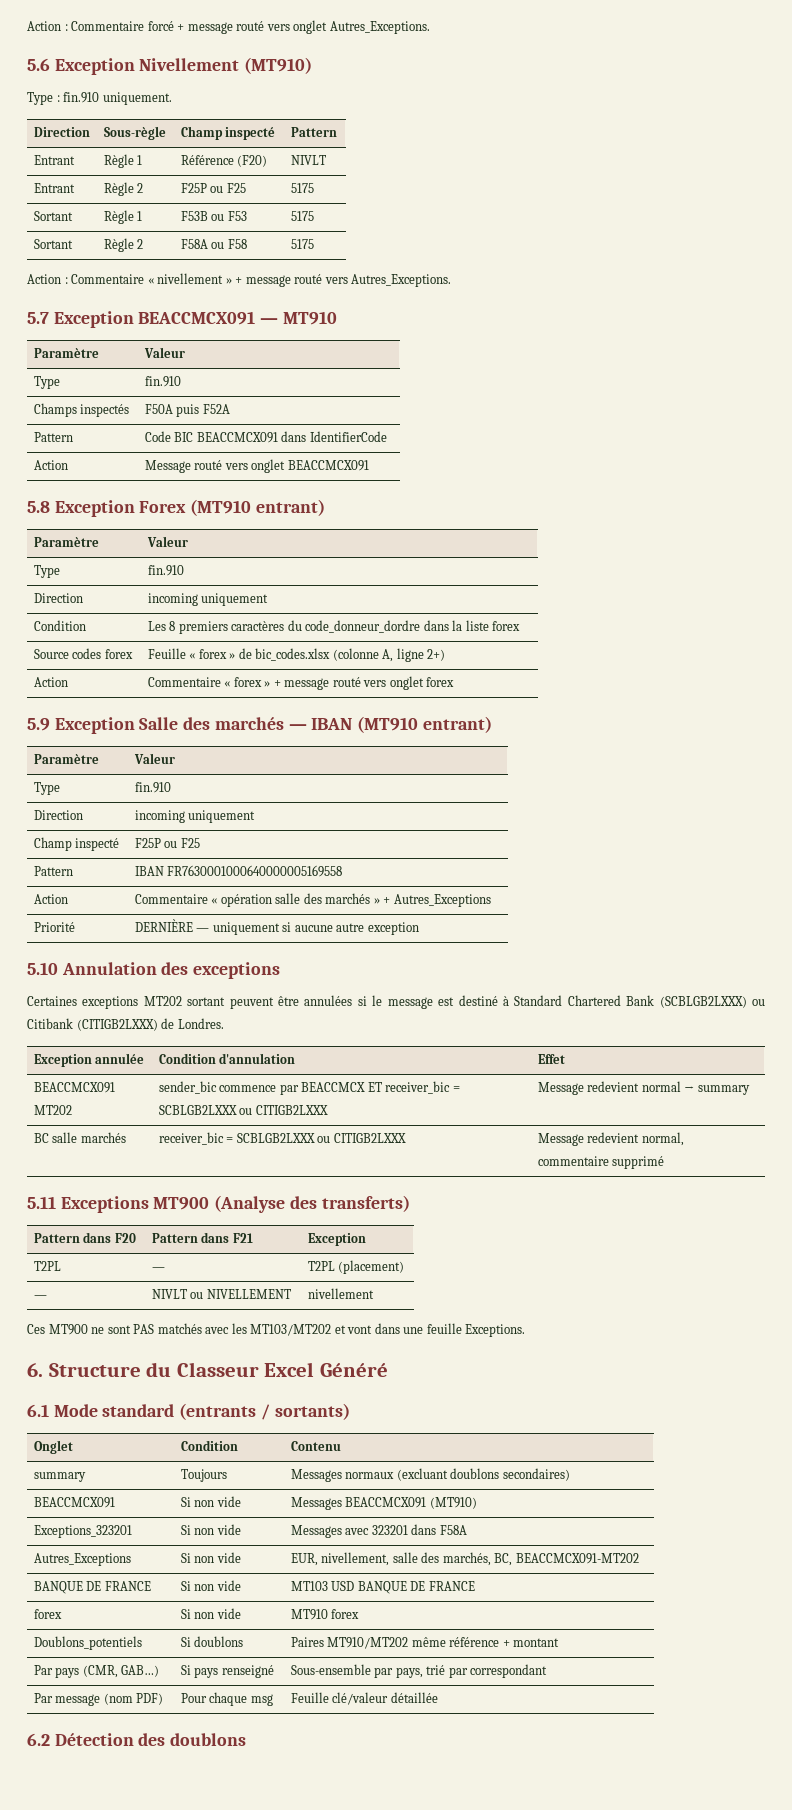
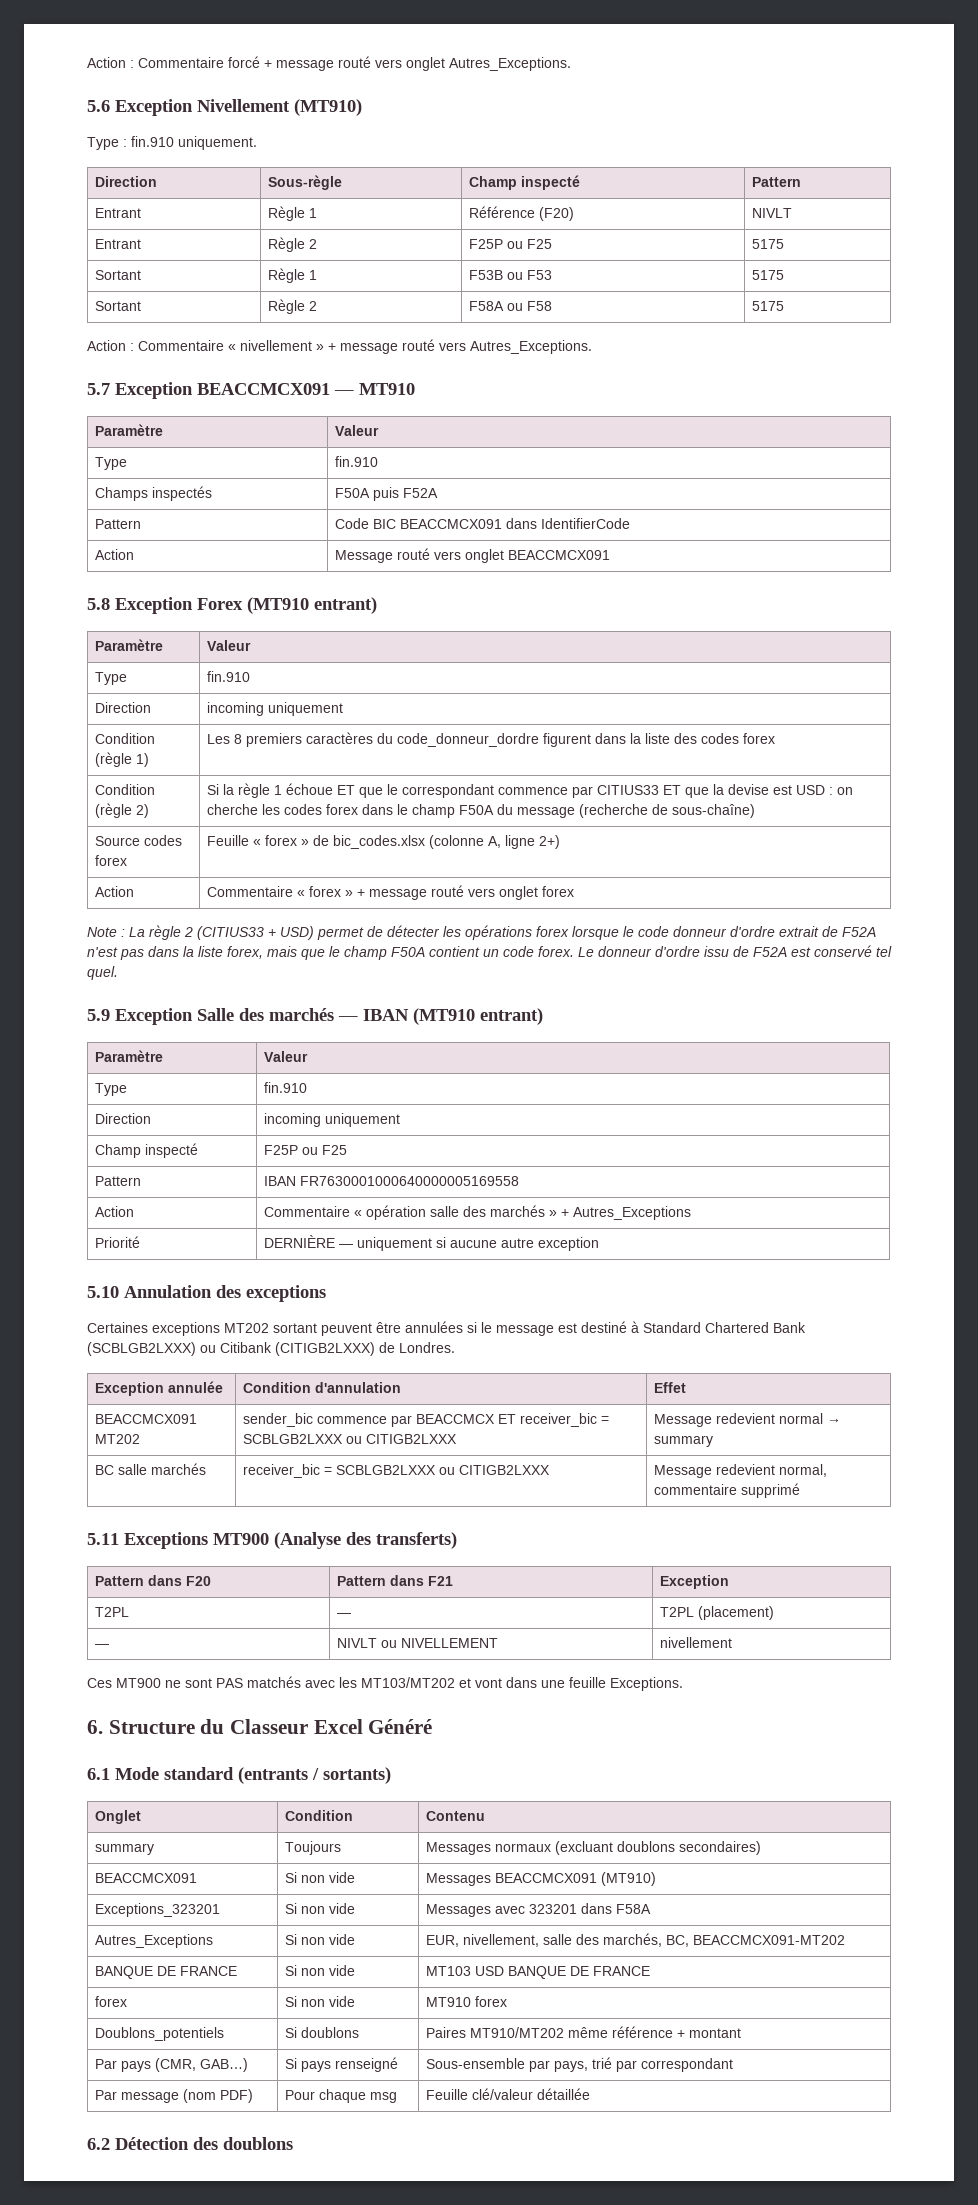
(86, 625) none -> [95,752,150,767] (règle 1)
[423,620,521,631] dans la liste forex -> [543,733,776,747] [95,784,156,795] [95,803,150,818] [207,783,854,798] [207,804,756,818] figurent dans la liste des codes forex // Condition (règle 2) | Si la règle 1 échoue ET que le correspondant commence par CITIUS33 ET que la devise est USD : on cherche les codes forex dans le champ F50A du message (recherche de sous-chaîne)
(455, 682) none -> [87,925,876,940] [87,945,892,960] [87,966,118,980] // Note : La règle 2 (CITIUS33 + USD) permet de détecter les opérations forex lorsque le code donneur d'ordre extrait de F52A n'est pas dans la liste forex, mais que le champ F50A contient un code forex. Le donneur d'ordre issu de F52A est conservé tel quel.

